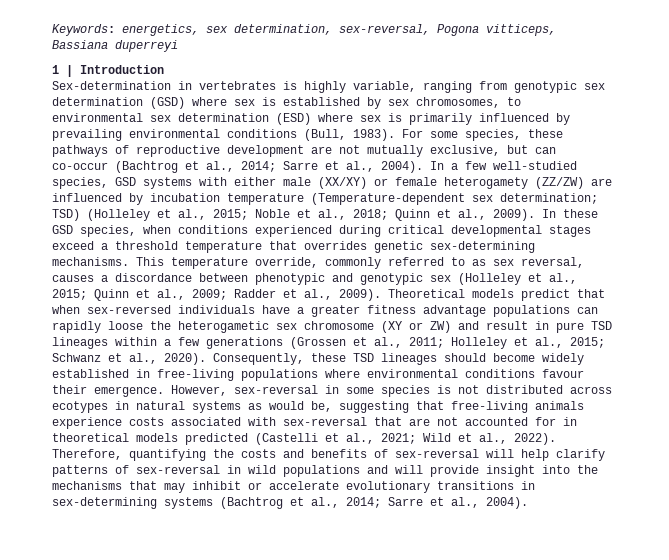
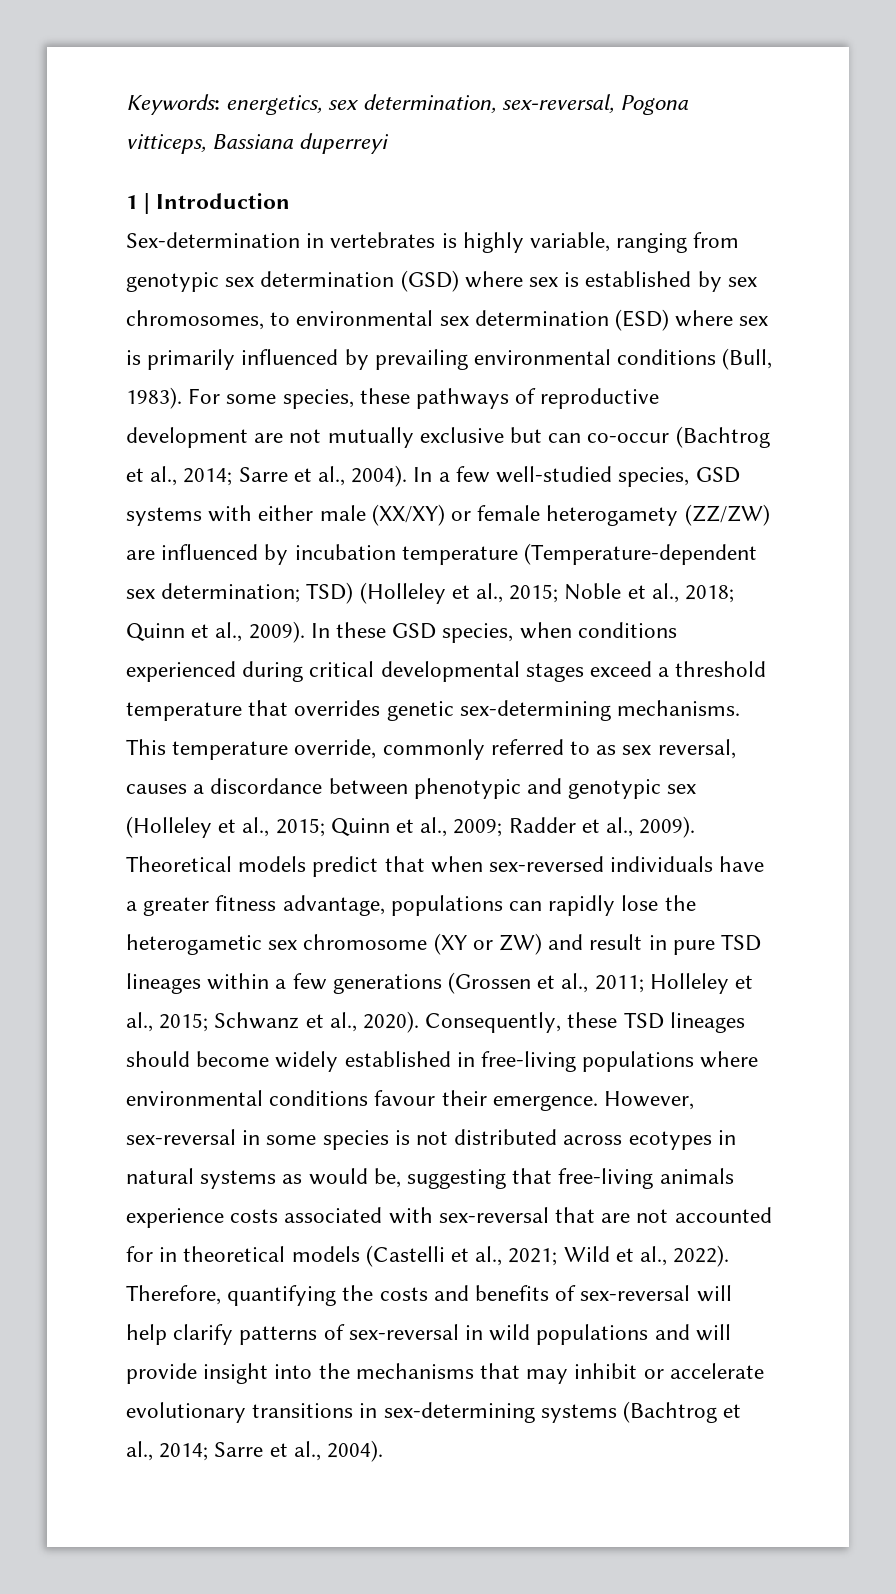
[430,145,500,156] exclusive, -> [419,427,504,443] exclusive
[423,305,486,317] advantage -> [282,895,385,916] advantage,
[108,321,143,330] loose -> [621,895,659,911] lose
[185,433,248,445] predicted -> (360, 1254) none

